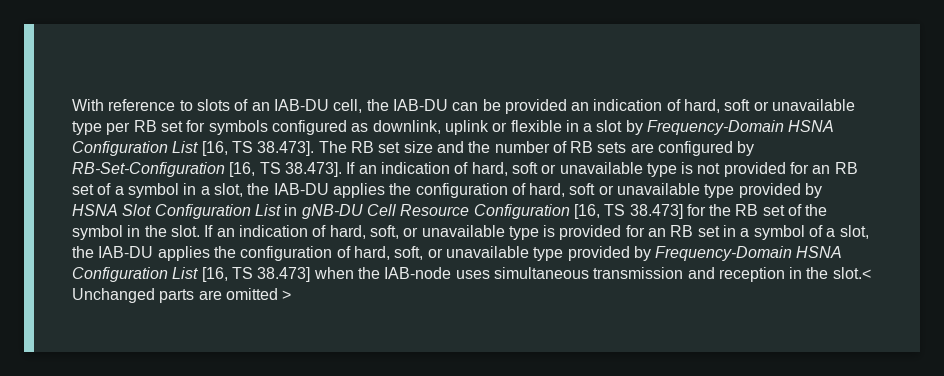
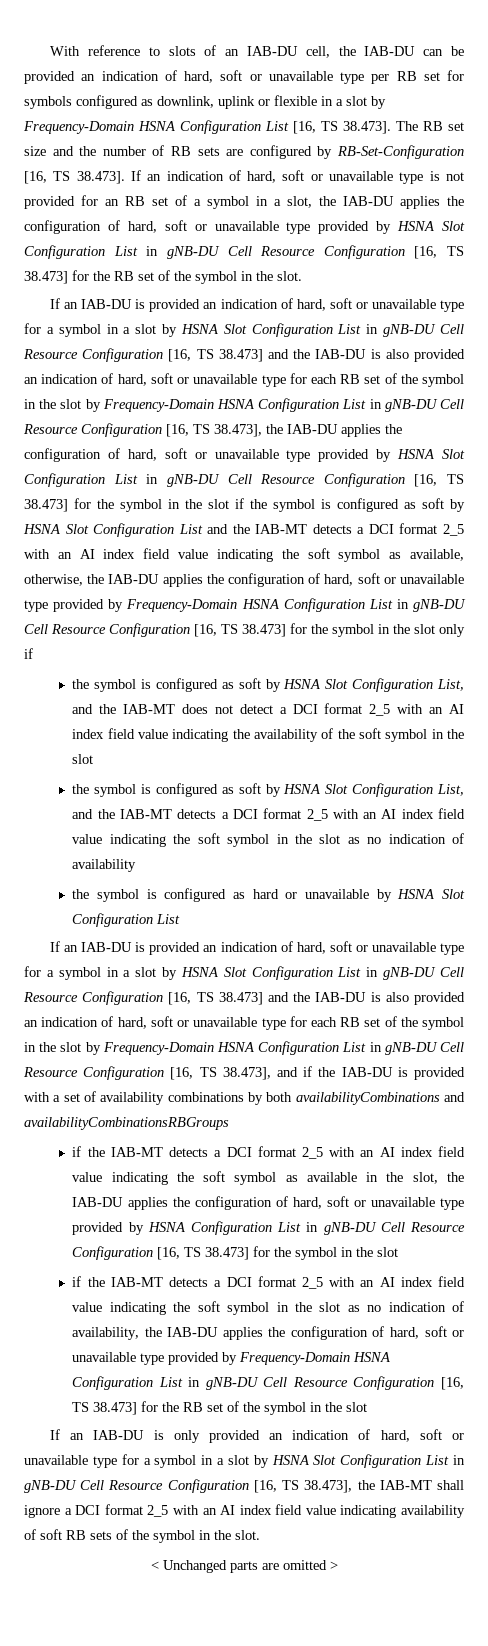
[204,225,869,240] [72,246,843,261] [72,267,871,282] If an indication of hard, soft, or unavailable type is provided for an RB set in a symbol of a slot, the IAB-DU applies the configuration of hard, soft, or unavailable type provided by Frequency-Domain HSNA Configuration List [16, TS 38.473] when the IAB-node uses simultaneous transmission and reception in the slot.< -> [50,298,464,312] [24,323,465,337] [23,348,465,362] [24,373,465,387] [24,398,464,412] [23,423,402,437] [24,448,465,462] [24,473,464,487] [24,498,465,512] [23,523,465,537] [24,548,464,562] [24,573,464,587] [24,598,466,612] [24,623,465,637] [24,648,33,659] [72,678,465,692] [72,703,464,716] [72,728,464,742] [72,754,94,764] [72,783,465,797] [72,808,466,821] [72,833,465,847] [72,859,137,872] [72,888,466,902] [72,913,181,927] [50,941,464,955] [24,966,465,980] [23,991,465,1005] [24,1016,465,1030] [24,1041,464,1055] [23,1066,465,1080] [24,1091,465,1105] [24,1117,229,1130] [72,1146,466,1159] [72,1171,464,1185] [72,1196,465,1210] [72,1221,465,1235] [72,1246,399,1260] [72,1276,466,1289] [72,1301,465,1315] [72,1326,464,1340] [72,1352,391,1365] [72,1376,465,1390] [72,1401,368,1415] [50,1429,465,1443] [24,1454,465,1468] [24,1479,465,1493] [24,1504,465,1518] [24,1529,260,1543] [150,1561,159,1570] // If an IAB-DU is provided an indication of hard, soft or unavailable type for a symbol in a slot by HSNA Slot Configuration List in gNB-DU Cell Resource Configuration [16, TS 38.473] and the IAB-DU is also provided an indication of hard, soft or unavailable type for each RB set of the symbol in the slot by Frequency-Domain HSNA Configuration List in gNB-DU Cell Resource Configuration [16, TS 38.473], the IAB-DU applies the configuration of hard, soft or unavailable type provided by HSNA Slot Configuration List in gNB-DU Cell Resource Configuration [16, TS 38.473] for the symbol in the slot if the symbol is configured as soft by HSNA Slot Configuration List and the IAB-MT detects a DCI format 2_5 with an AI index field value indicating the soft symbol as available, otherwise, the IAB-DU applies the configuration of hard, soft or unavailable type provided by Frequency-Domain HSNA Configuration List in gNB-DU Cell Resource Configuration [16, TS 38.473] for the symbol in the slot only if // the symbol is configured as soft by HSNA Slot Configuration List, and the IAB-MT does not detect a DCI format 2_5 with an AI index field value indicating the availability of the soft symbol in the slot // the symbol is configured as soft by HSNA Slot Configuration List, and the IAB-MT detects a DCI format 2_5 with an AI index field value indicating the soft symbol in the slot as no indication of availability // the symbol is configured as hard or unavailable by HSNA Slot Configuration List // If an IAB-DU is provided an indication of hard, soft or unavailable type for a symbol in a slot by HSNA Slot Configuration List in gNB-DU Cell Resource Configuration [16, TS 38.473] and the IAB-DU is also provided an indication of hard, soft or unavailable type for each RB set of the symbol in the slot by Frequency-Domain HSNA Configuration List in gNB-DU Cell Resource Configuration [16, TS 38.473], and if the IAB-DU is provided with a set of availability combinations by both availabilityCombinations and availabilityCombinationsRBGroups // if the IAB-MT detects a DCI format 2_5 with an AI index field value indicating the soft symbol as available in the slot, the IAB-DU applies the configuration of hard, soft or unavailable type provided by HSNA Configuration List in gNB-DU Cell Resource Configuration [16, TS 38.473] for the symbol in the slot // if the IAB-MT detects a DCI format 2_5 with an AI index field value indicating the soft symbol in the slot as no indication of availability, the IAB-DU applies the configuration of hard, soft or unavailable type provided by Frequency-Domain HSNA Configuration List in gNB-DU Cell Resource Configuration [16, TS 38.473] for the RB set of the symbol in the slot // If an IAB-DU is only provided an indication of hard, soft or unavailable type for a symbol in a slot by HSNA Slot Configuration List in gNB-DU Cell Resource Configuration [16, TS 38.473], the IAB-MT shall ignore a DCI format 2_5 with an AI index field value indicating availability of soft RB sets of the symbol in the slot. // <

